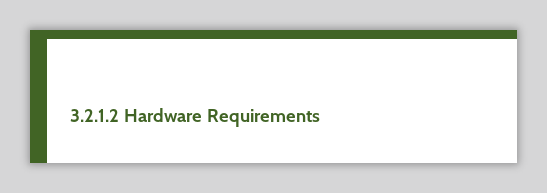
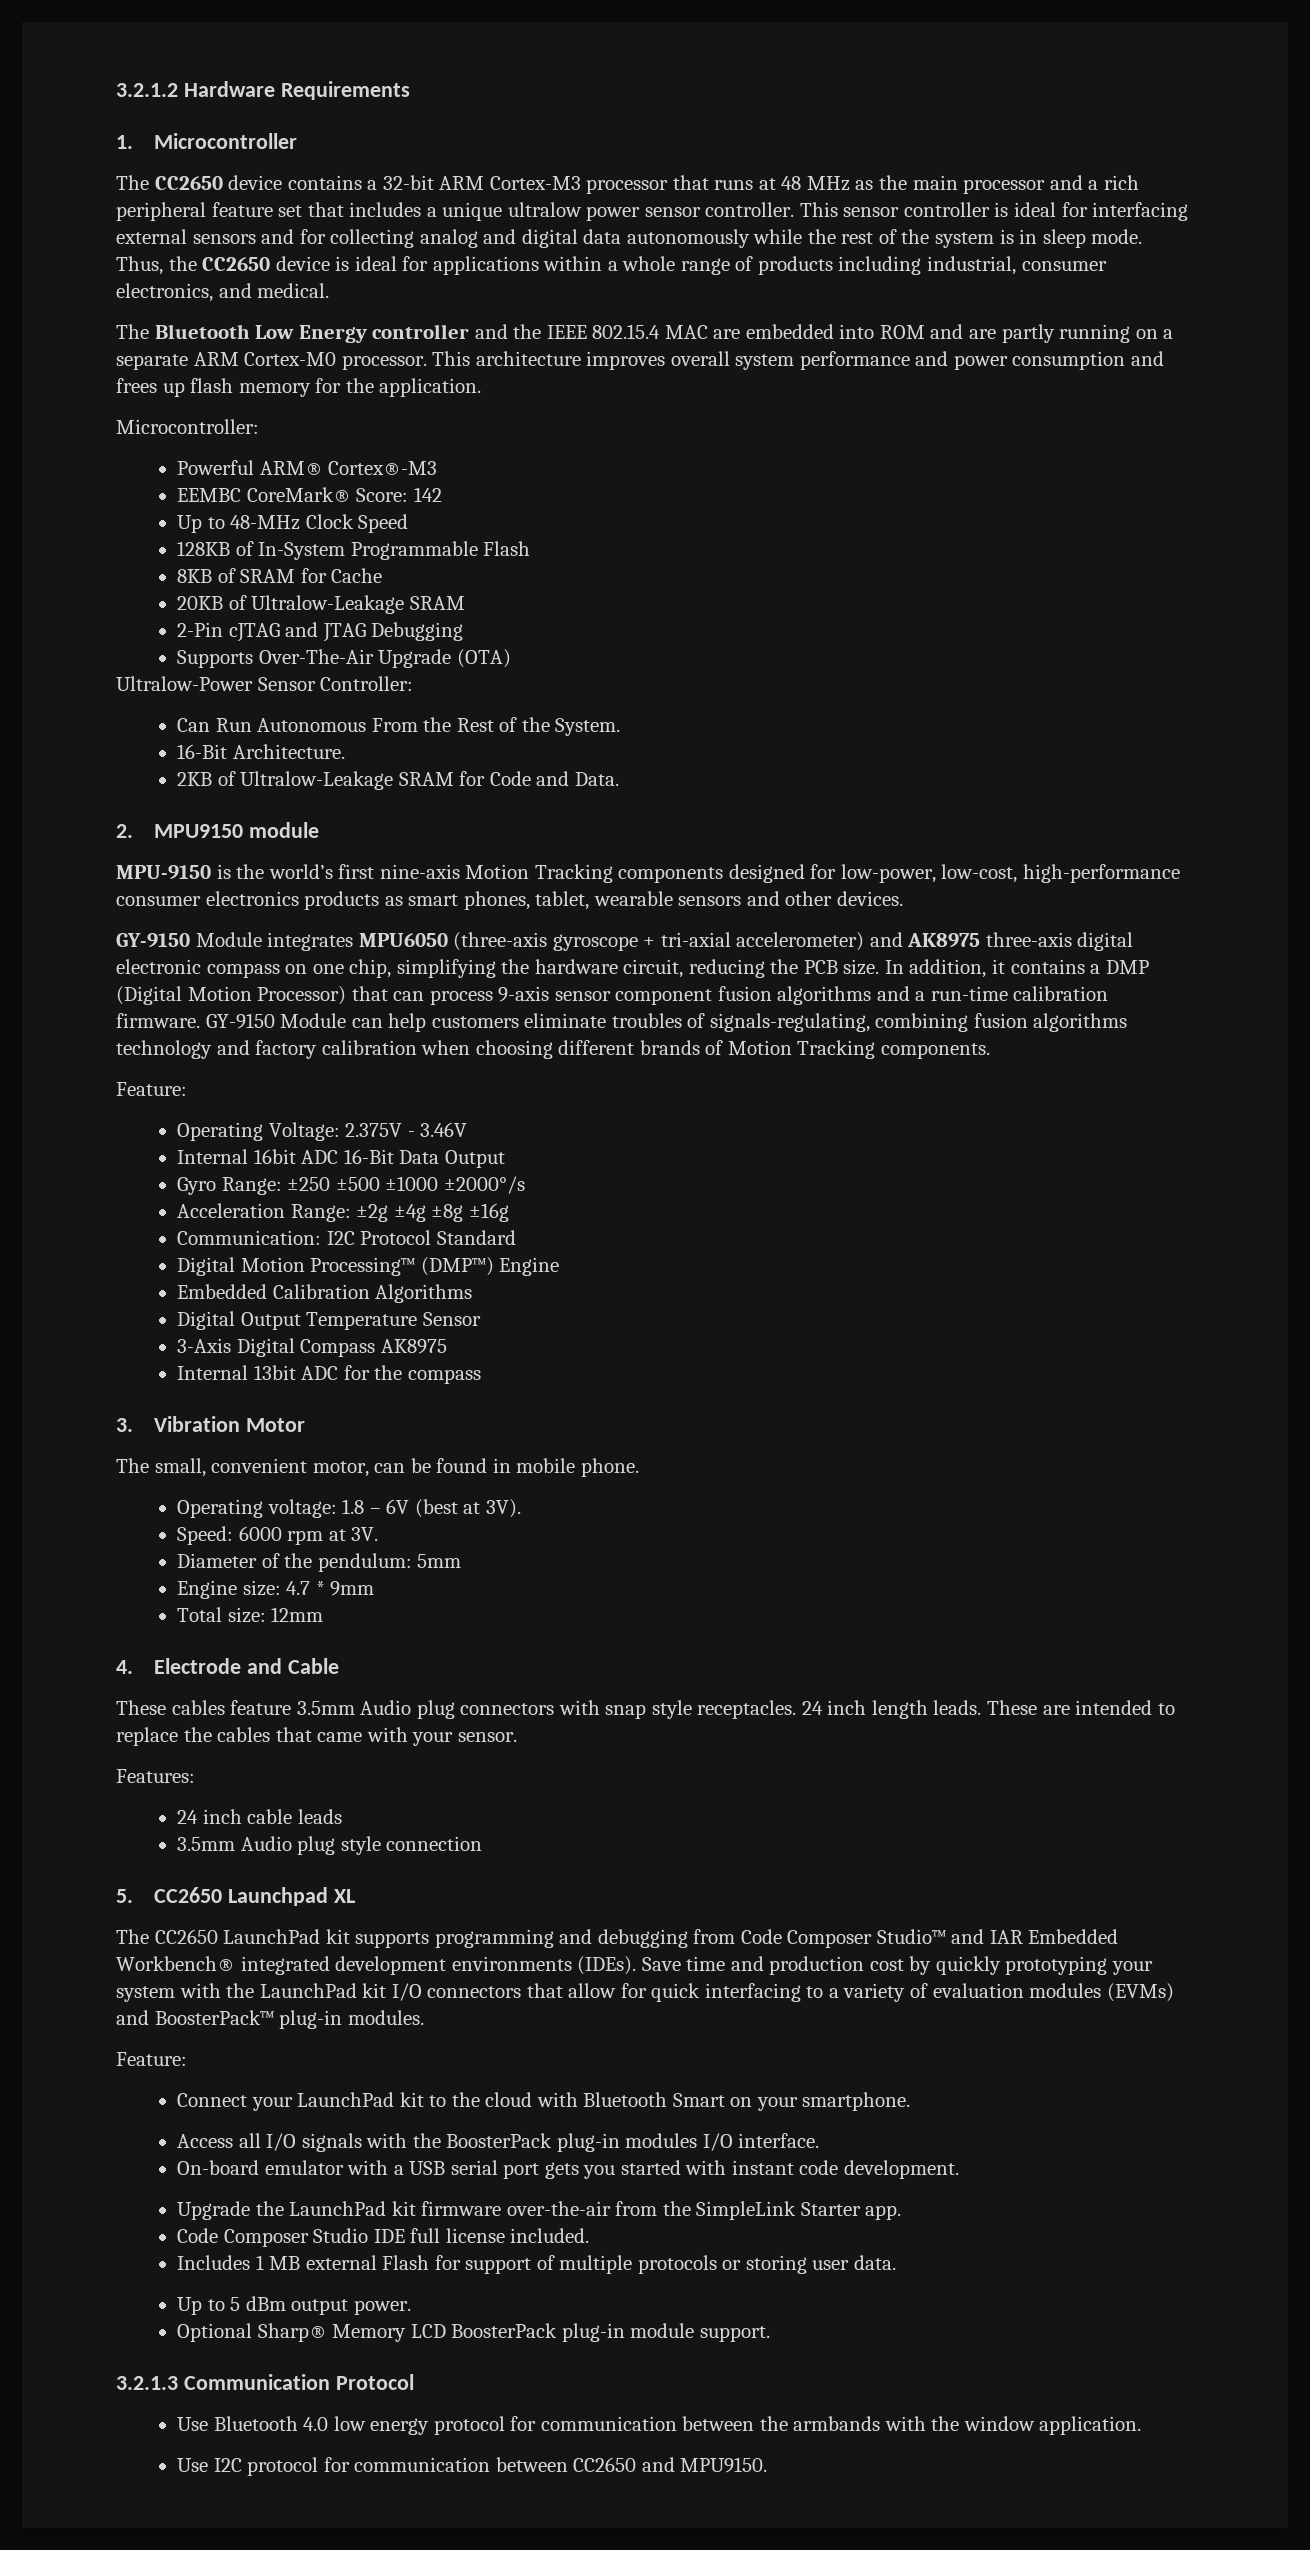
(320, 118) none -> [116,133,298,149] [116,175,1139,194] [116,202,1189,221] [116,229,1143,248] [116,256,1107,275] [116,283,330,302] [116,324,1174,343] [116,351,1164,370] [116,378,482,397] [116,419,259,434] [176,460,438,475] [176,487,442,502] [176,514,409,533] [176,541,531,560] [176,568,383,583] [176,595,465,614] [176,622,464,642] [176,649,511,668] [116,676,414,691] [176,717,621,736] [176,744,345,759] [176,771,619,790] [116,822,320,838] [116,864,1180,883] [116,891,903,910] [116,932,1134,951] [116,959,1149,978] [116,986,1109,1005] [116,1013,1128,1032] [116,1040,990,1059] [116,1082,187,1096] [176,1122,468,1141] [176,1149,505,1168] [176,1176,525,1195] [176,1203,509,1222] [176,1230,516,1245] [176,1257,560,1276] [176,1284,473,1303] [176,1311,481,1330] [176,1338,447,1357] [176,1365,481,1384] [116,1416,306,1432] [116,1458,639,1477] [176,1499,521,1518] [176,1526,379,1545] [176,1553,462,1572] [176,1580,375,1599] [176,1607,324,1623] [116,1658,340,1674] [116,1700,1175,1719] [116,1727,517,1746] [116,1769,195,1783] [176,1809,342,1824] [176,1836,483,1855] [116,1887,356,1906] [116,1929,1119,1948] [116,1956,1153,1975] [116,1983,1174,2002] [116,2010,424,2029] [116,2052,187,2066] [176,2092,911,2111] [176,2133,820,2152] [176,2160,959,2179] [176,2201,902,2220] [176,2228,590,2247] [176,2255,896,2274] [176,2296,411,2315] [176,2323,770,2342] [116,2374,414,2390] [176,2416,1142,2435] [176,2457,768,2476] // 1. Microcontroller // The CC2650 device contains a 32-bit ARM Cortex-M3 processor that runs at 48 MHz as the main processor and a rich peripheral feature set that includes a unique ultralow power sensor controller. This sensor controller is ideal for interfacing external sensors and for collecting analog and digital data autonomously while the rest of the system is in sleep mode. Thus, the CC2650 device is ideal for applications within a whole range of products including industrial, consumer electronics, and medical. // The Bluetooth Low Energy controller and the IEEE 802.15.4 MAC are embedded into ROM and are partly running on a separate ARM Cortex-M0 processor. This architecture improves overall system performance and power consumption and frees up flash memory for the application. // Microcontroller: // Powerful ARM® Cortex®-M3 // EEMBC CoreMark® Score: 142 // Up to 48-MHz Clock Speed // 128KB of In-System Programmable Flash // 8KB of SRAM for Cache // 20KB of Ultralow-Leakage SRAM // 2-Pin cJTAG and JTAG Debugging // Supports Over-The-Air Upgrade (OTA) // Ultralow-Power Sensor Controller: // Can Run Autonomous From the Rest of the System. // 16-Bit Architecture. // 2KB of Ultralow-Leakage SRAM for Code and Data. // 2. MPU9150 module // MPU-9150 is the world’s first nine-axis Motion Tracking components designed for low-power, low-cost, high-performance consumer electronics products as smart phones, tablet, wearable sensors and other devices. // GY-9150 Module integrates MPU6050 (three-axis gyroscope + tri-axial accelerometer) and AK8975 three-axis digital electronic compass on one chip, simplifying the hardware circuit, reducing the PCB size. In addition, it contains a DMP (Digital Motion Processor) that can process 9-axis sensor component fusion algorithms and a run-time calibration firmware. GY-9150 Module can help customers eliminate troubles of signals-regulating, combining fusion algorithms technology and factory calibration when choosing different brands of Motion Tracking components. // Feature: // Operating Voltage: 2.375V - 3.46V // Internal 16bit ADC 16-Bit Data Output // Gyro Range: ±250 ±500 ±1000 ±2000°/s // Acceleration Range: ±2g ±4g ±8g ±16g // Communication: I2C Protocol Standard // Digital Motion Processing™ (DMP™) Engine // Embedded Calibration Algorithms // Digital Output Temperature Sensor // 3-Axis Digital Compass AK8975 // Internal 13bit ADC for the compass // 3. Vibration Motor // The small, convenient motor, can be found in mobile phone. // Operating voltage: 1.8 – 6V (best at 3V). // Speed: 6000 rpm at 3V. // Diameter of the pendulum: 5mm // Engine size: 4.7 * 9mm // Total size: 12mm // 4. Electrode and Cable // These cables feature 3.5mm Audio plug connectors with snap style receptacles. 24 inch length leads. These are intended to replace the cables that came with your sensor. // Features: // 24 inch cable leads // 3.5mm Audio plug style connection // 5. CC2650 Launchpad XL // The CC2650 LaunchPad kit supports programming and debugging from Code Composer Studio™ and IAR Embedded Workbench® integrated development environments (IDEs). Save time and production cost by quickly prototyping your system with the LaunchPad kit I/O connectors that allow for quick interfacing to a variety of evaluation modules (EVMs) and BoosterPack™ plug-in modules. // Feature: // Connect your LaunchPad kit to the cloud with Bluetooth Smart on your smartphone. // Access all I/O signals with the BoosterPack plug-in modules I/O interface. // On-board emulator with a USB serial port gets you started with instant code development. // Upgrade the LaunchPad kit firmware over-the-air from the SimpleLink Starter app. // Code Composer Studio IDE full license included. // Includes 1 MB external Flash for support of multiple protocols or storing user data. // Up to 5 dBm output power. // Optional Sharp® Memory LCD BoosterPack plug-in module support. // 3.2.1.3 Communication Protocol // Use Bluetooth 4.0 low energy protocol for communication between the armbands with the window application. // Use I2C protocol for communication between CC2650 and MPU9150.

